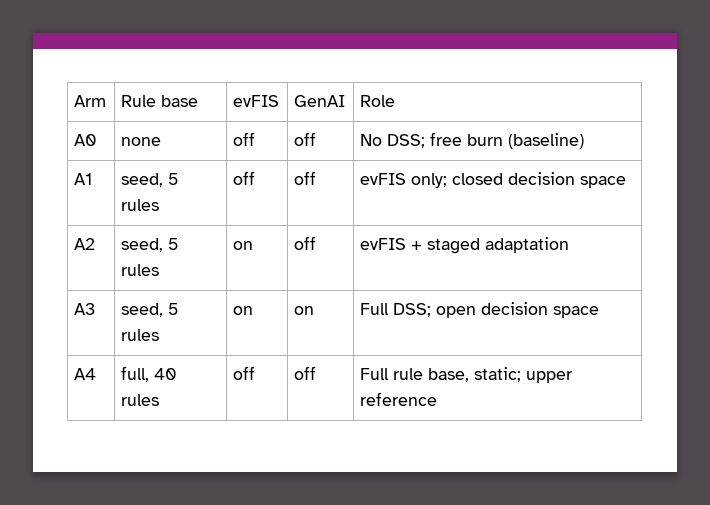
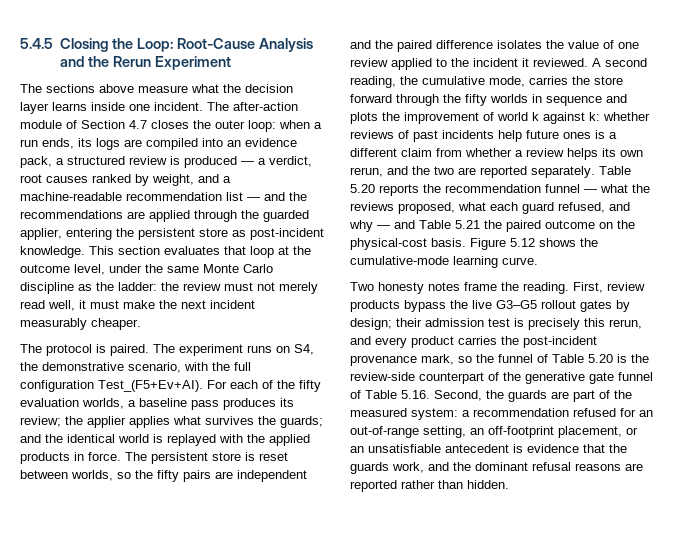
[74,95,107,107] [121,95,199,107] [233,95,280,107] [294,95,346,107] [360,95,396,107] [74,134,98,146] [121,137,162,146] [233,132,256,146] [294,132,317,146] [360,132,585,149] [74,173,93,185] [121,173,180,187] [121,199,160,211] [233,171,256,185] [294,171,317,185] [360,172,627,188] [74,238,96,250] [121,238,180,252] [121,264,160,276] [233,241,254,250] [294,236,317,250] [360,237,570,254] [74,303,96,315] [121,303,180,317] [121,329,160,341] [233,306,254,315] [294,306,315,315] [360,302,600,318] [74,368,97,380] [121,366,178,382] [121,394,160,406] [233,366,256,380] [294,366,317,380] [360,367,574,383] [360,392,438,406] Arm | Rule base | evFIS | GenAI | Role // A0 | none | off | off | No DSS; free burn (baseline) // A1 | seed, 5 rules | off | off | evFIS only; closed decision space // A2 | seed, 5 rules | on | off | evFIS + staged adaptation // A3 | seed, 5 rules | on | on | Full DSS; open decision space // A4 | full, 40 rules | off | off | Full rule base, static; upper reference -> [20,38,314,52] [59,56,232,70] [20,84,293,93] [20,102,298,114] [20,120,322,132] [20,138,297,150] [20,156,312,168] [20,174,231,186] [20,192,307,201] [20,210,309,222] [20,228,324,240] [20,246,311,258] [20,264,273,275] [20,282,318,294] [20,300,255,311] [20,318,141,330] [20,344,314,356] [20,362,251,373] [20,380,321,392] [20,398,294,410] [20,416,323,428] [20,434,310,446] [20,452,288,464] [20,470,307,482] [350,40,639,52] [350,58,647,70] [350,76,623,88] [350,94,627,106] [350,112,650,124] [350,130,617,142] [350,148,643,160] [350,166,631,178] [350,184,650,196] [350,202,630,214] [349,220,635,232] [350,238,598,250] [350,256,538,268] [350,282,645,294] [350,300,630,312] [350,318,642,330] [350,336,597,348] [350,354,649,366] [350,372,653,384] [350,390,632,402] [350,408,653,420] [350,426,638,438] [350,444,627,453] [350,462,643,474] [350,480,509,492] 5.4.5 Closing the Loop: Root-Cause Analysis and the Rerun Experiment // The sections above measure what the decision layer learns inside one incident. The after-action module of Section 4.7 closes the outer loop: when a run ends, its logs are compiled into an evidence pack, a structured review is produced — a verdict, root causes ranked by weight, and a machine-readable recommendation list — and the recommendations are applied through the guarded applier, entering the persistent store as post-incident knowledge. This section evaluates that loop at the outcome level, under the same Monte Carlo discipline as the ladder: the review must not merely read well, it must make the next incident measurably cheaper. // The protocol is paired. The experiment runs on S4, the demonstrative scenario, with the full configuration Test_(F5+Ev+AI). For each of the fifty evaluation worlds, a baseline pass produces its review; the applier applies what survives the guards; and the identical world is replayed with the applied products in force. The persistent store is reset between worlds, so the fifty pairs are independent and the paired difference isolates the value of one review applied to the incident it reviewed. A second reading, the cumulative mode, carries the store forward through the fifty worlds in sequence and plots the improvement of world k against k: whether reviews of past incidents help future ones is a different claim from whether a review helps its own rerun, and the two are reported separately. Table 5.20 reports the recommendation funnel — what the reviews proposed, what each guard refused, and why — and Table 5.21 the paired outcome on the physical-cost basis. Figure 5.12 shows the cumulative-mode learning curve. // Two honesty notes frame the reading. First, review products bypass the live G3–G5 rollout gates by design; their admission test is precisely this rerun, and every product carries the post-incident provenance mark, so the funnel of Table 5.20 is the review-side counterpart of the generative gate funnel of Table 5.16. Second, the guards are part of the measured system: a recommendation refused for an out-of-range setting, an off-footprint placement, or an unsatisfiable antecedent is evidence that the guards work, and the dominant refusal reasons are reported rather than hidden.

